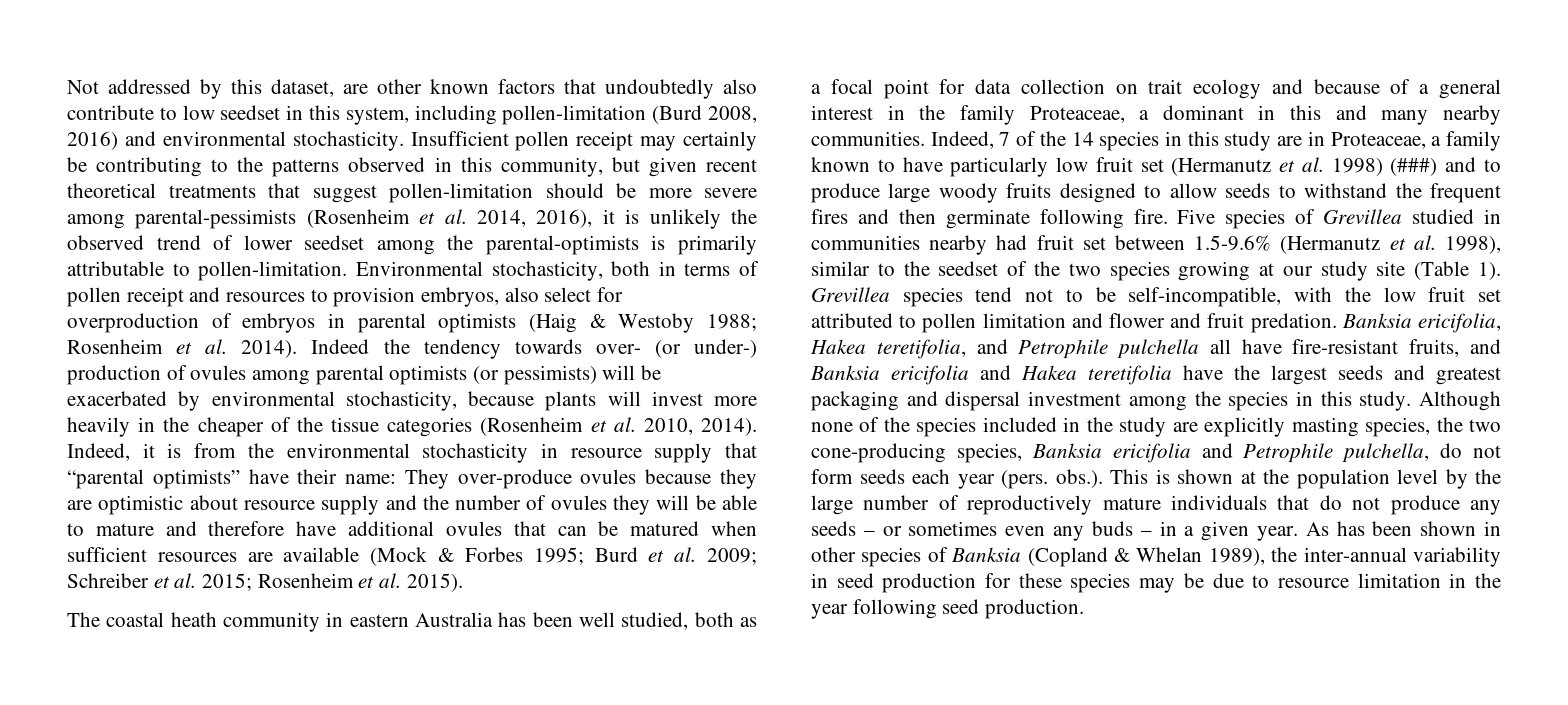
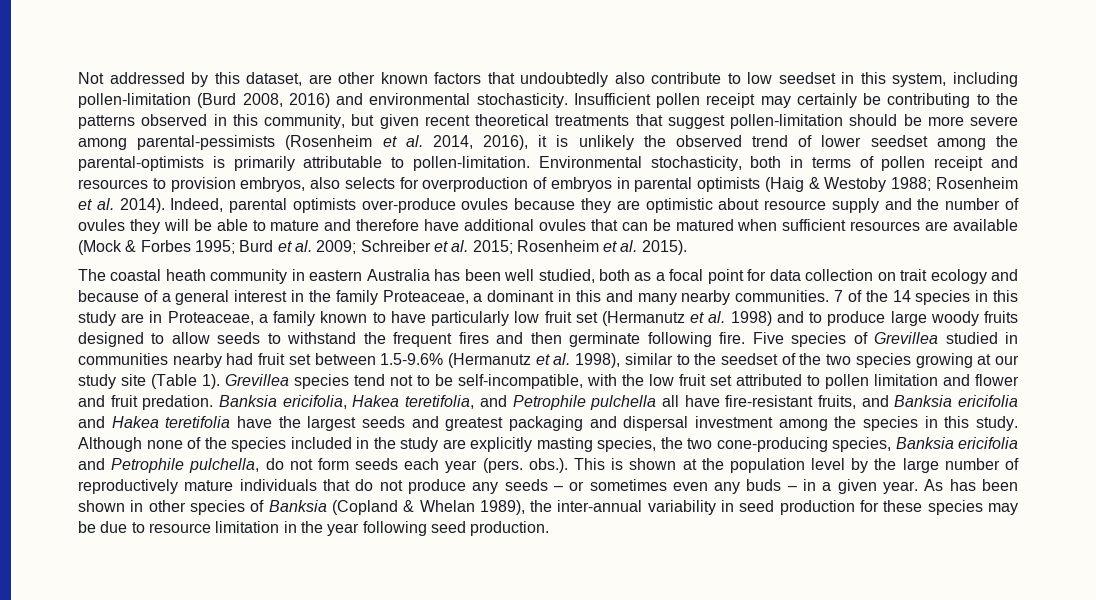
[544,287,592,302] select -> [344,177,395,189] selects
[311,339,758,359] [67,365,662,385] [67,391,757,411] [67,417,757,437] [67,443,757,463] [67,469,449,489] Indeed the tendency towards over- (or under-) production of ovules among parental optimists (or pessimists) will be exacerbated by environmental stochasticity, because plants will invest more heavily in the cheaper of the tissue categories (Rosenheim et al. 2010, 2014). Indeed, it is from the environmental stochasticity in resource supply that “parental optimists” have their name: They -> [170,198,356,213] Indeed, parental optimists
[930,131,994,149] Indeed, -> (830, 296) none
[1390,158,1438,176] (###) -> (772, 318) none

